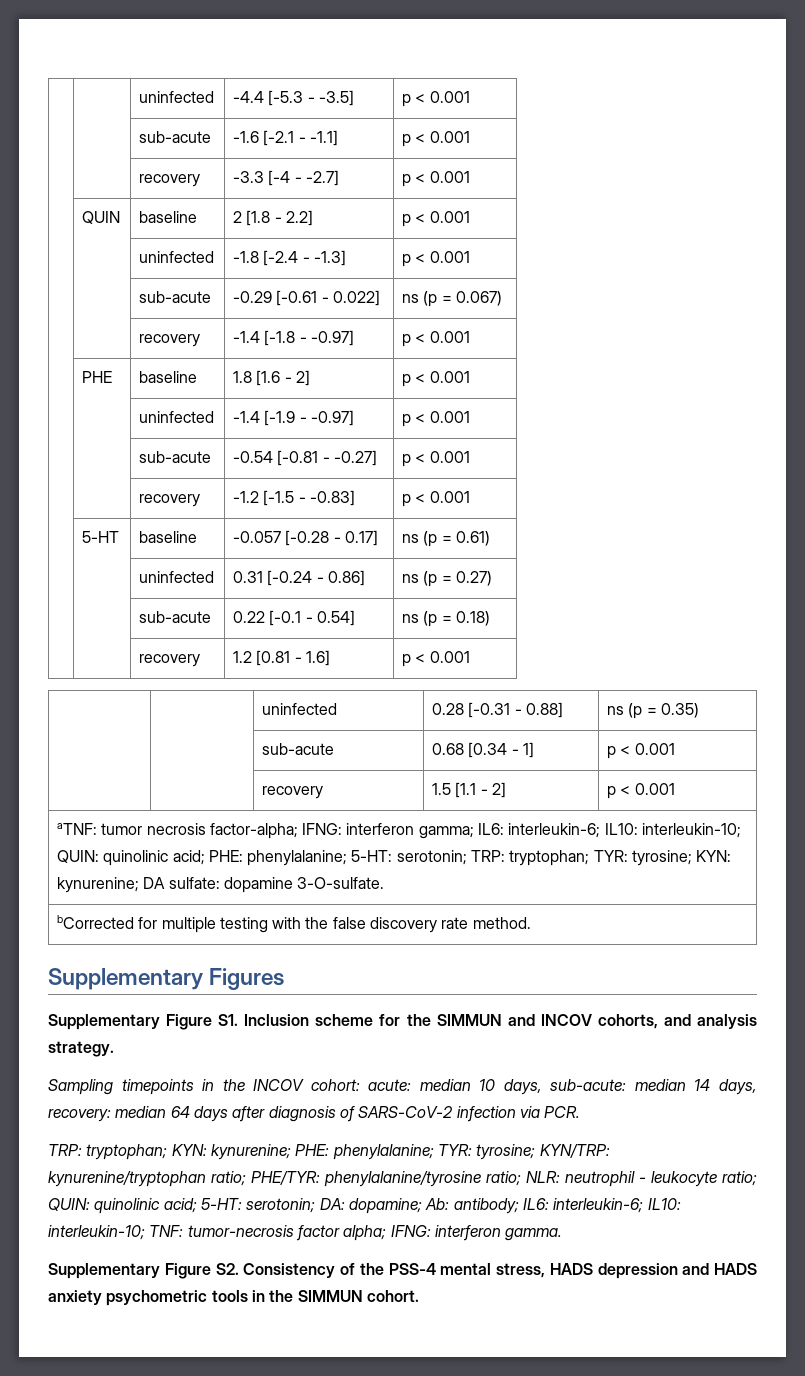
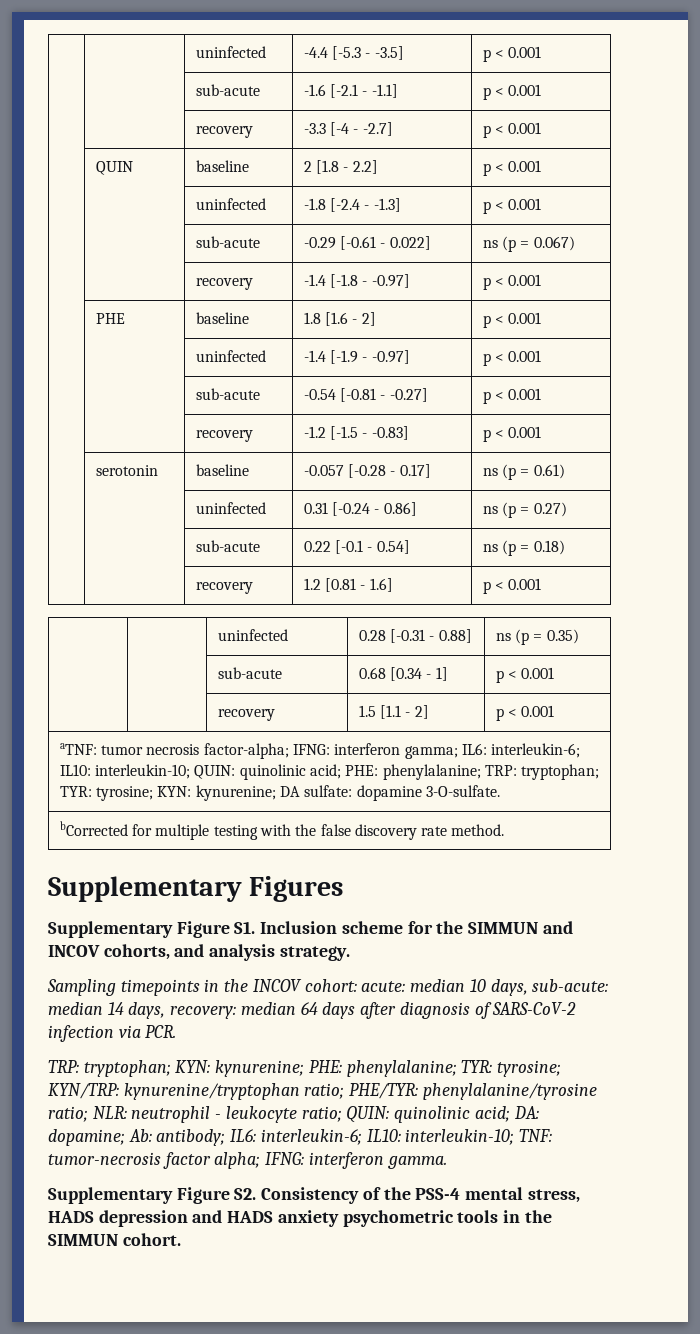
[81,531,119,543] 5-HT -> [95,465,158,476] serotonin
[351,850,467,865] 5-HT: serotonin; -> (481, 772) none
[200,1198,316,1213] 5-HT: serotonin; -> (510, 1114) none

